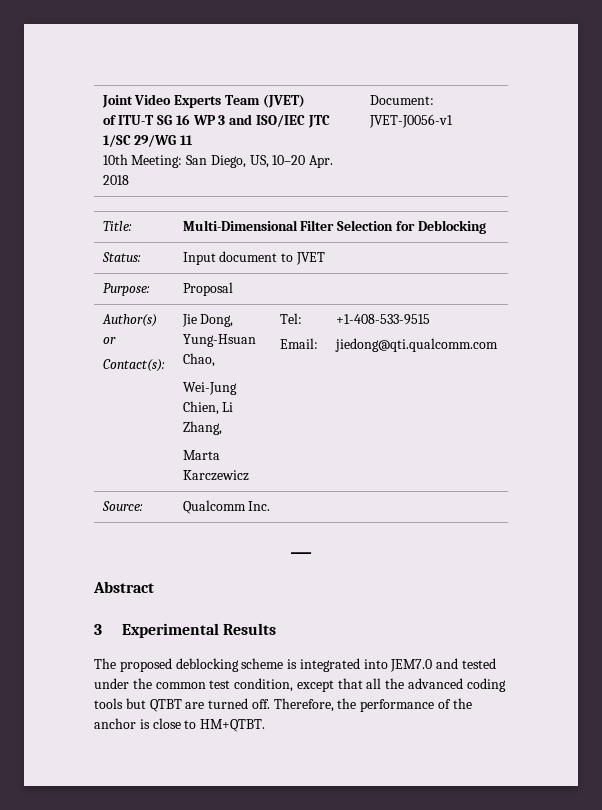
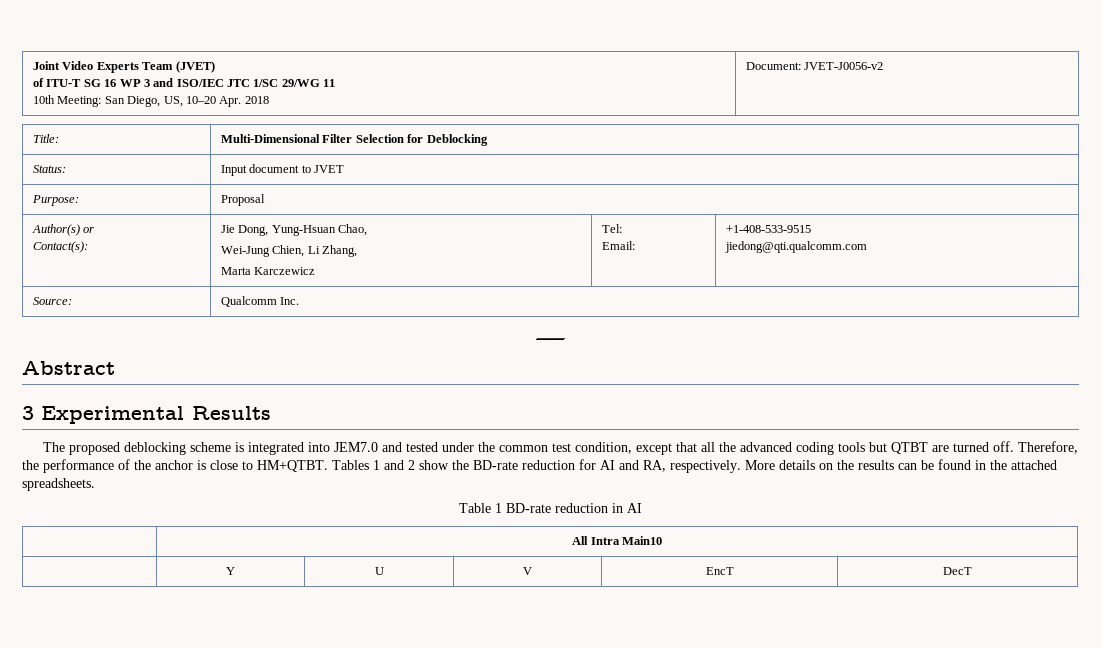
[368,114,453,128] JVET-J0056-v1 -> [804,62,884,70] JVET-J0056-v2
(266, 725) none -> [332,459,1057,473] [22,478,95,491] [459,503,642,513] [572,536,662,545] [226,567,235,575] [374,567,384,575] [523,567,532,575] [705,567,734,575] [943,567,972,575] Tables 1 and 2 show the BD-rate reduction for AI and RA, respectively. More details on the results can be found in the attached spreadsheets. // Table 1 BD-rate reduction in AI // | All Intra Main10 // | Y | U | V | EncT | DecT

